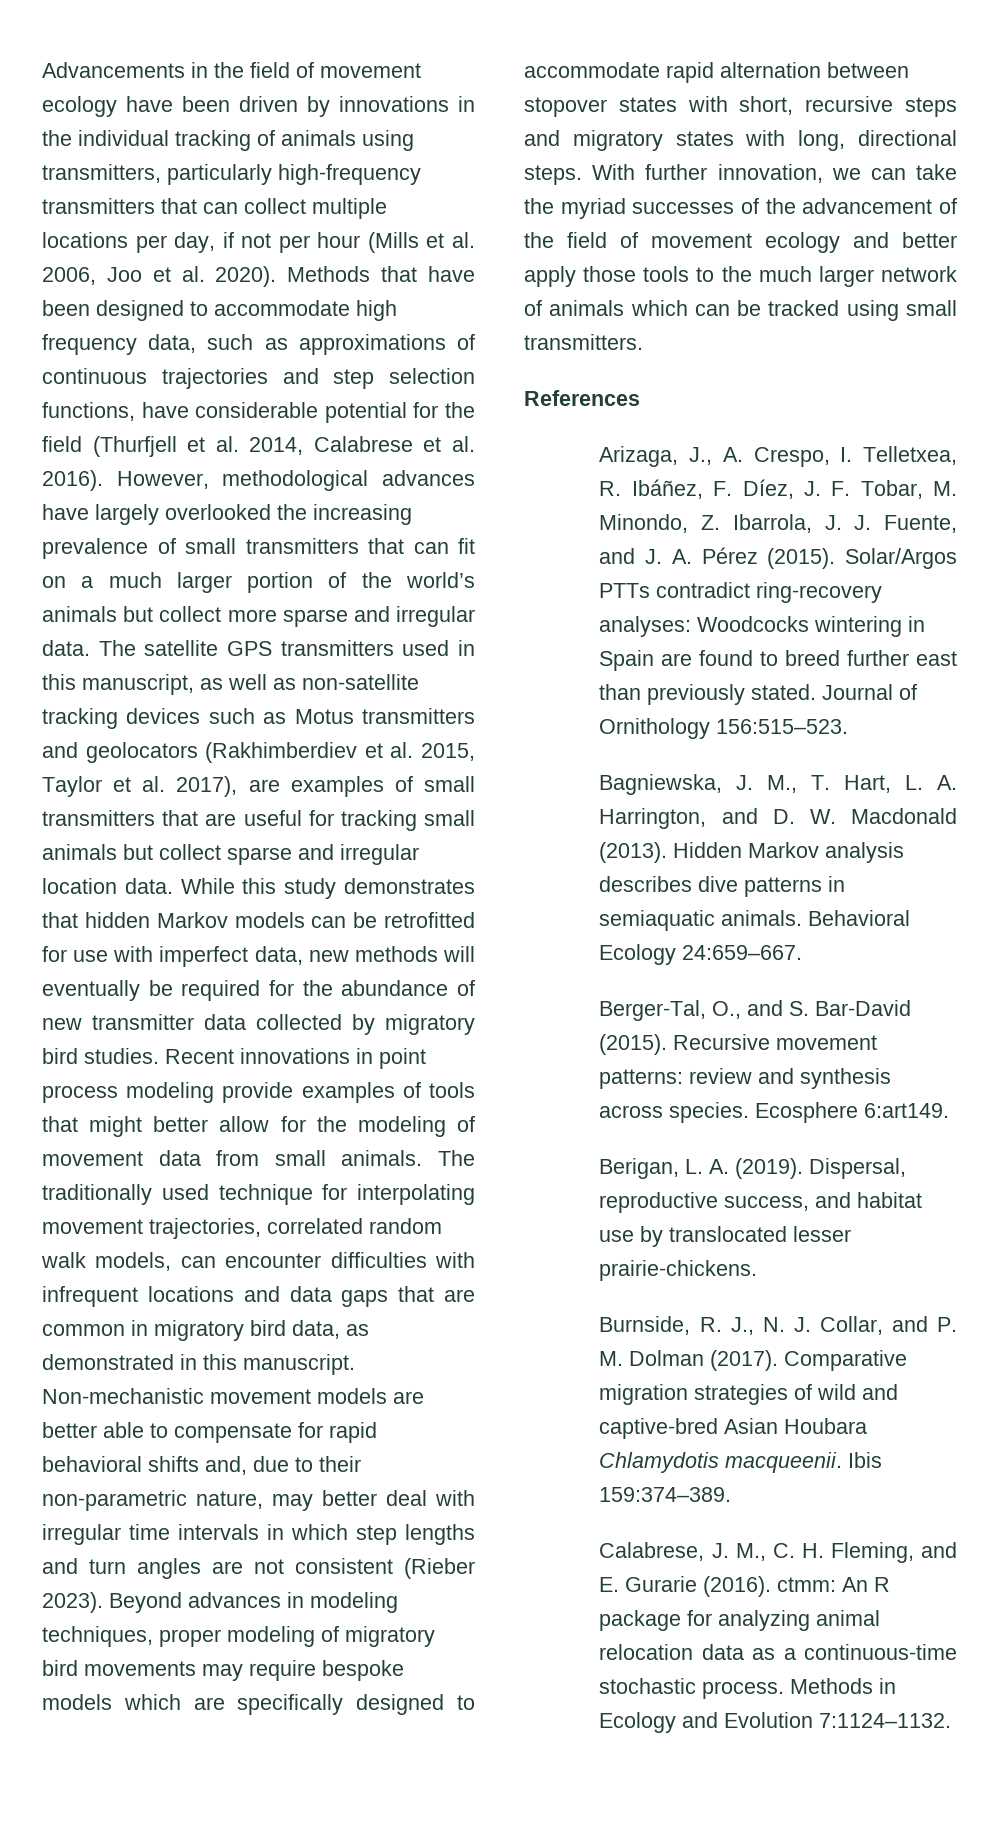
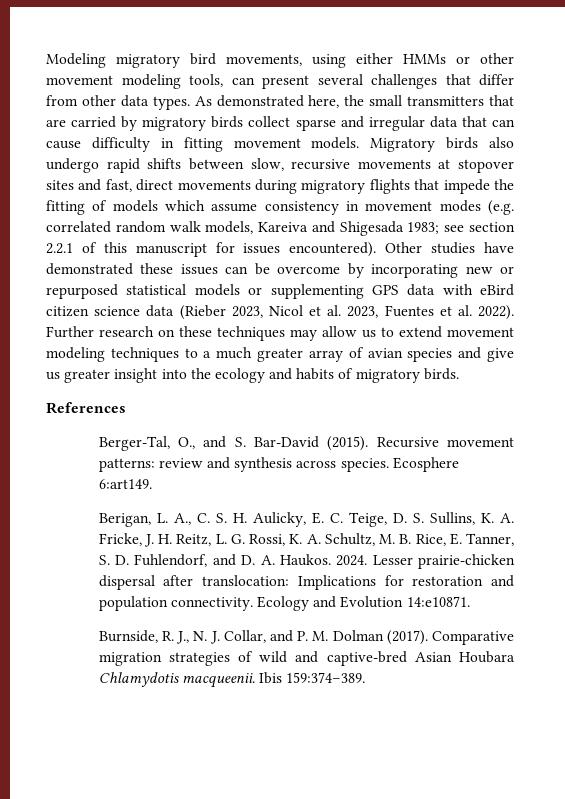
[42,62,421,78] [42,96,475,117] [42,130,414,151] [42,164,421,185] [42,198,387,219] [42,232,475,253] [42,266,475,287] [42,300,397,321] [42,334,475,355] [42,368,475,389] [42,402,476,423] [42,436,475,457] [42,470,476,491] [42,504,412,525] [42,538,475,559] [42,572,475,593] [42,606,475,627] [42,640,475,656] [42,674,419,695] [42,708,475,729] [42,742,476,763] [42,776,475,797] [42,810,476,831] [42,844,419,865] [42,878,476,899] [42,912,475,928] [42,946,476,967] [42,980,476,1001] [42,1014,475,1035] [42,1048,426,1069] [42,1082,475,1103] [42,1116,476,1137] [42,1150,475,1166] [42,1184,475,1205] [42,1218,442,1239] [41,1252,475,1271] [42,1286,475,1307] [42,1320,369,1341] [42,1354,355,1375] [42,1388,424,1404] [42,1422,377,1443] [42,1456,361,1475] [42,1490,475,1511] [42,1524,475,1545] [42,1558,475,1579] [42,1592,398,1613] [42,1626,435,1647] [42,1660,404,1681] [42,1694,476,1715] [524,62,909,83] [524,96,957,117] [524,130,957,151] [524,164,957,185] [524,198,957,219] [524,232,957,253] [524,266,957,287] [524,300,957,321] [524,334,643,350] [524,390,640,406] [599,446,957,467] [599,479,957,499] [599,514,957,533] [599,547,957,569] [599,582,883,603] [599,616,926,637] [599,650,957,671] [599,684,918,705] [599,718,849,739] [599,774,957,795] [599,808,957,829] [599,842,905,863] [599,876,846,897] [599,910,911,931] [599,944,803,965] Advancements in the field of movement ecology have been driven by innovations in the individual tracking of animals using transmitters, particularly high-frequency transmitters that can collect multiple locations per day, if not per hour (Mills et al. 2006, Joo et al. 2020). Methods that have been designed to accommodate high frequency data, such as approximations of continuous trajectories and step selection functions, have considerable potential for the field (Thurfjell et al. 2014, Calabrese et al. 2016). However, methodological advances have largely overlooked the increasing prevalence of small transmitters that can fit on a much larger portion of the world’s animals but collect more sparse and irregular data. The satellite GPS transmitters used in this manuscript, as well as non-satellite tracking devices such as Motus transmitters and geolocators (Rakhimberdiev et al. 2015, Taylor et al. 2017), are examples of small transmitters that are useful for tracking small animals but collect sparse and irregular location data. While this study demonstrates that hidden Markov models can be retrofitted for use with imperfect data, new methods will eventually be required for the abundance of new transmitter data collected by migratory bird studies. Recent innovations in point process modeling provide examples of tools that might better allow for the modeling of movement data from small animals. The traditionally used technique for interpolating movement trajectories, correlated random walk models, can encounter difficulties with infrequent locations and data gaps that are common in migratory bird data, as demonstrated in this manuscript. Non-mechanistic movement models are better able to compensate for rapid behavioral shifts and, due to their non-parametric nature, may better deal with irregular time intervals in which step lengths and turn angles are not consistent (Rieber 2023). Beyond advances in modeling techniques, proper modeling of migratory bird movements may require bespoke models which are specifically designed to accommodate rapid alternation between stopover states with short, recursive steps and migratory states with long, directional steps. With further innovation, we can take the myriad successes of the advancement of the field of movement ecology and better apply those tools to the much larger network of animals which can be tracked using small transmitters. // References // Arizaga, J., A. Crespo, I. Telletxea, R. Ibáñez, F. Díez, J. F. Tobar, M. Minondo, Z. Ibarrola, J. J. Fuente, and J. A. Pérez (2015). Solar/Argos PTTs contradict ring-recovery analyses: Woodcocks wintering in Spain are found to breed further east than previously stated. Journal of Ornithology 156:515–523. // Bagniewska, J. M., T. Hart, L. A. Harrington, and D. W. Macdonald (2013). Hidden Markov analysis describes dive patterns in semiaquatic animals. Behavioral Ecology 24:659–667. -> [46,53,514,68] [46,74,514,89] [46,95,514,110] [46,116,515,131] [46,137,514,152] [46,158,514,173] [46,179,514,194] [46,200,514,215] [46,221,515,236] [46,242,514,257] [46,263,514,278] [46,284,514,299] [46,305,515,320] [46,326,514,341] [46,347,514,362] [46,368,459,383] [46,402,126,414] Modeling migratory bird movements, using either HMMs or other movement modeling tools, can present several challenges that differ from other data types. As demonstrated here, the small transmitters that are carried by migratory birds collect sparse and irregular data that can cause difficulty in fitting movement models. Migratory birds also undergo rapid shifts between slow, recursive movements at stopover sites and fast, direct movements during migratory flights that impede the fitting of models which assume consistency in movement modes (e.g. correlated random walk models, Kareiva and Shigesada 1983; see section 2.2.1 of this manuscript for issues encountered). Other studies have demonstrated these issues can be overcome by incorporating new or repurposed statistical models or supplementing GPS data with eBird citizen science data (Rieber 2023, Nicol et al. 2023, Fuentes et al. 2022). Further research on these techniques may allow us to extend movement modeling techniques to a much greater array of avian species and give us greater insight into the ecology and habits of migratory birds. // References
[709,1158,907,1179] [599,1192,923,1213] [599,1226,852,1247] [599,1260,758,1281] A. (2019). Dispersal, reproductive success, and habitat use by translocated lesser prairie-chickens. -> [173,512,514,527] [98,533,514,547] [98,554,515,569] [98,575,514,590] [98,596,470,611] A., C. S. H. Aulicky, E. C. Teige, D. S. Sullins, K. A. Fricke, J. H. Reitz, L. G. Rossi, K. A. Schultz, M. B. Rice, E. Tanner, S. D. Fuhlendorf, and D. A. Haukos. 2024. Lesser prairie-chicken dispersal after translocation: Implications for restoration and population connectivity. Ecology and Evolution 14:e10871.
[599,1542,957,1563] [599,1576,891,1597] [599,1610,881,1631] [599,1644,957,1660] [599,1678,897,1699] [599,1712,952,1733] // Calabrese, J. M., C. H. Fleming, and E. Gurarie (2016). ctmm: An R package for analyzing animal relocation data as a continuous-time stochastic process. Methods in Ecology and Evolution 7:1124–1132. -> (366, 677) none

